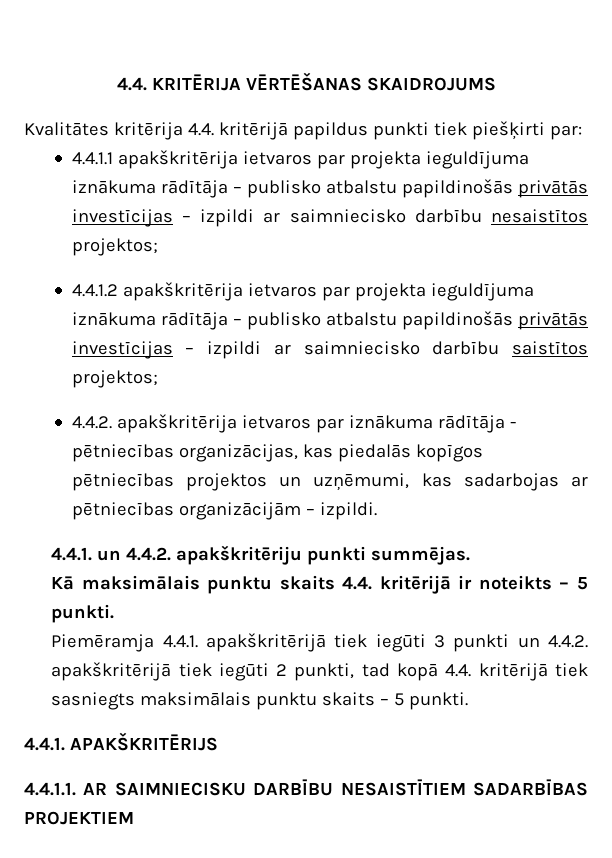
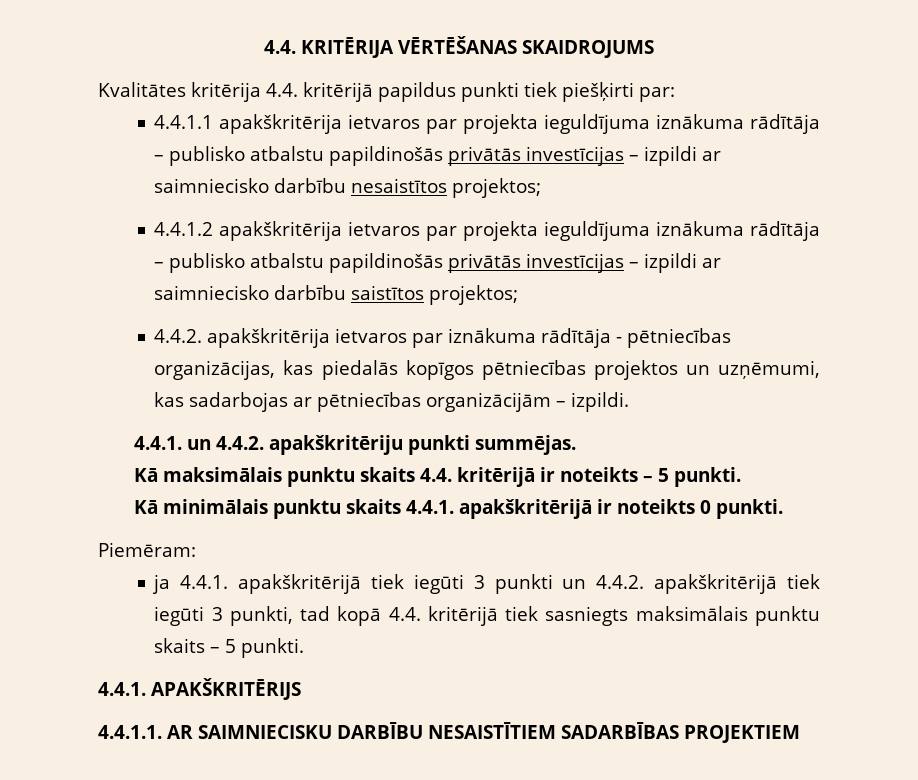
[51,634,155,652] Piemēramja -> [133,499,783,519] [98,542,196,557] [152,574,171,594] Kā minimālais punktu skaits 4.4.1. apakškritērijā ir noteikts 0 punkti. // Piemēram: // ja
[276,664,288,676] 2 -> [211,607,223,621] 3

